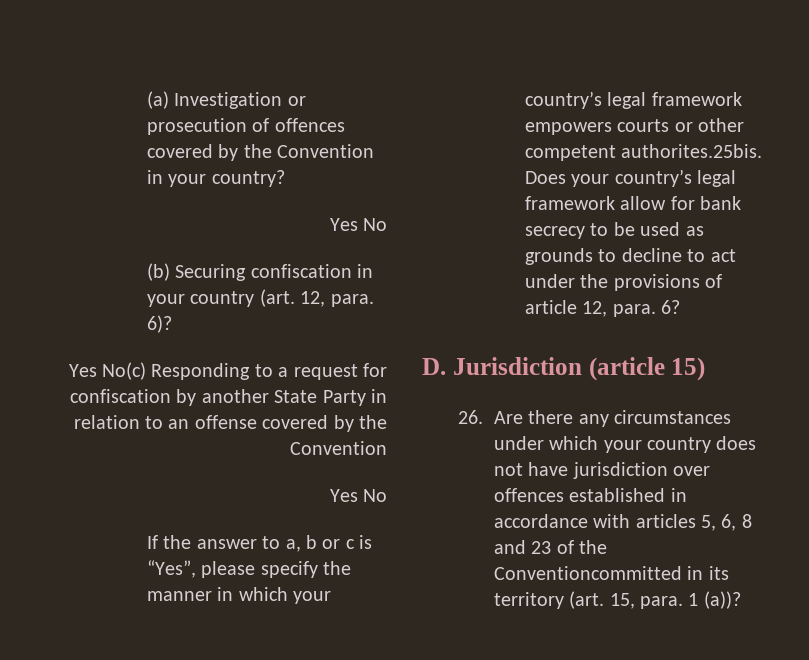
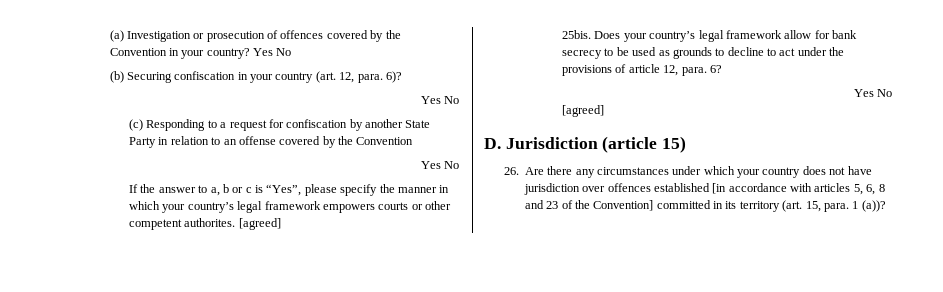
(285, 178) // -> (250, 53) none
[101,362,146,380] No(c) -> [444,96,459,104] [129,119,144,131] No // (c)
[621,144,763,158] authorites.25bis. -> [184,218,281,230] [562,30,592,39] authorites. [agreed] // 25bis.
(681, 307) none -> [853,89,892,97] [562,105,605,117] // Yes No // [agreed]
[670,488,687,502] in -> [712,183,727,194] [in
[493,566,682,580] Conventioncommitted -> [593,200,711,211] Convention] committed

